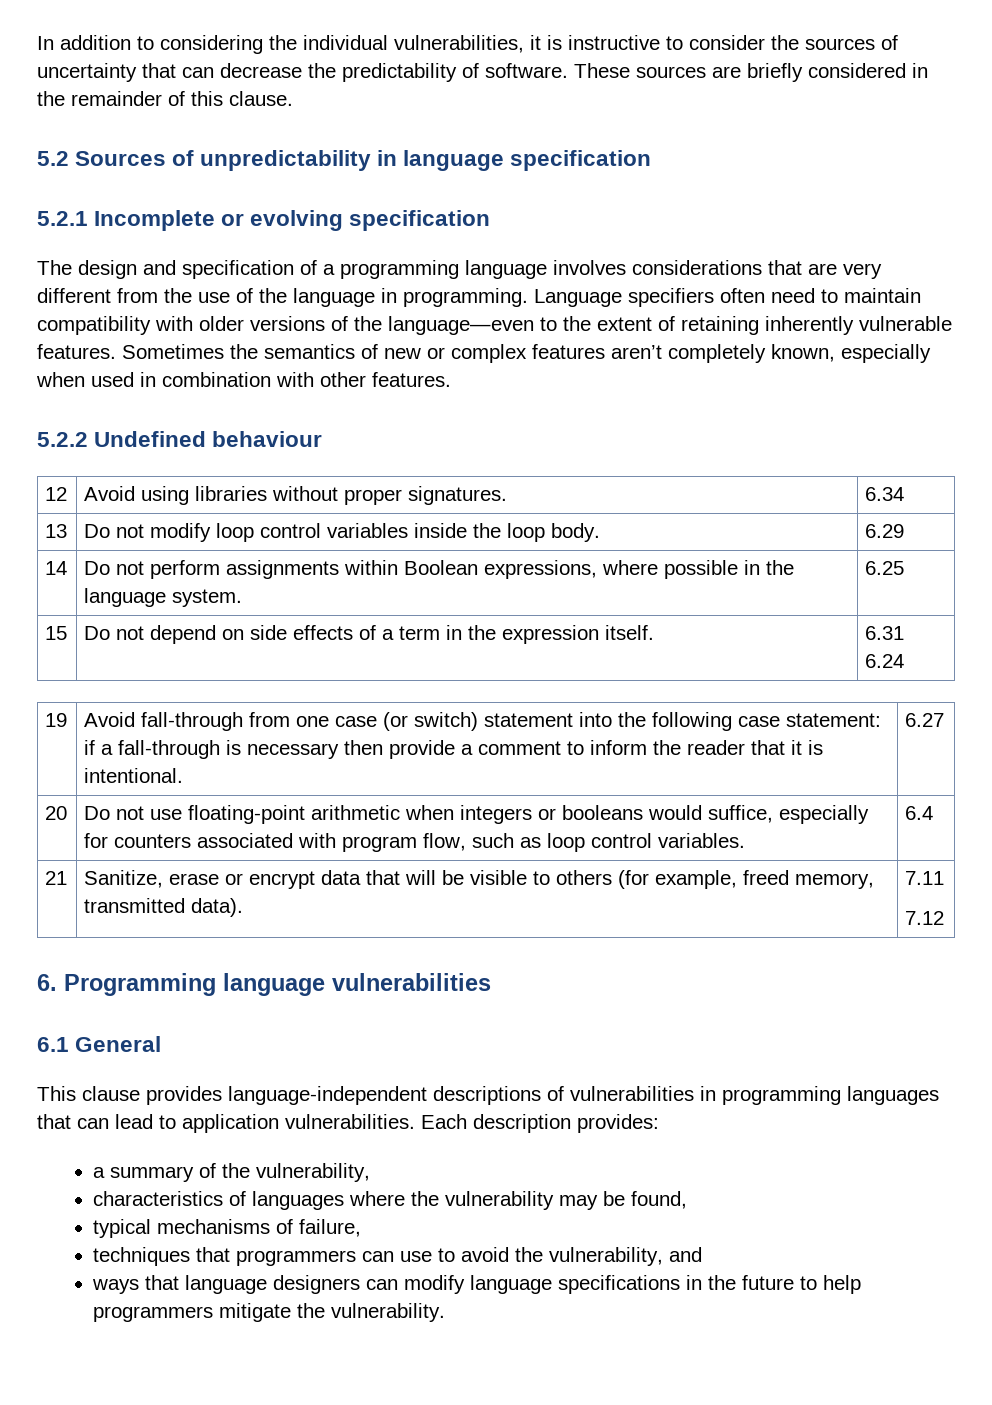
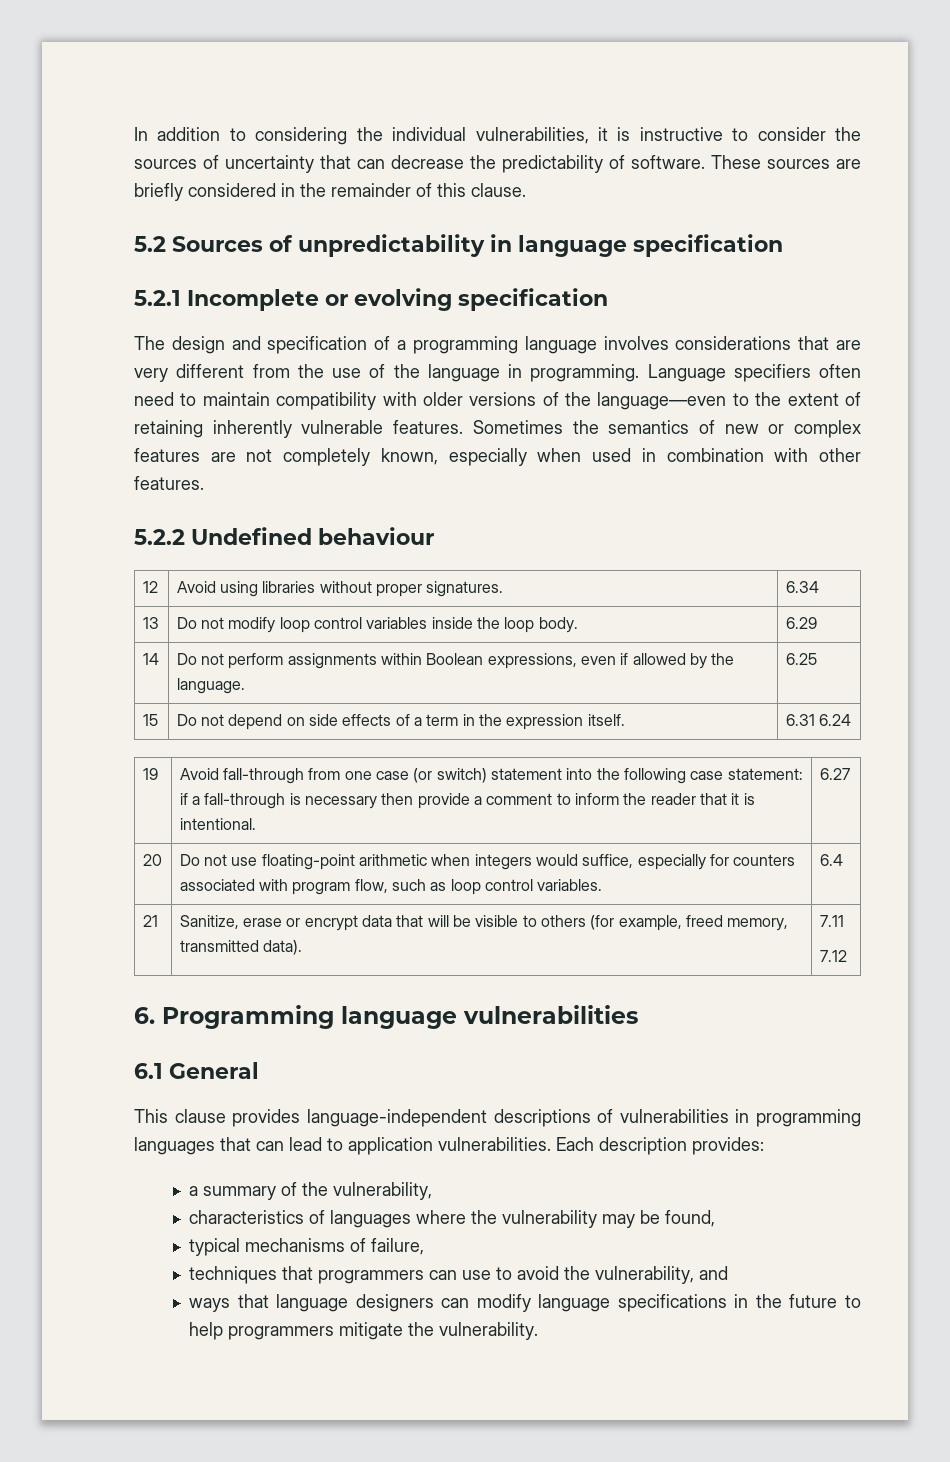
[611,345,662,359] aren’t -> [210,449,273,462] are not
[602,560,795,579] [84,588,243,607] where possible in the language system. -> [581,653,735,669] [176,678,245,694] even if allowed by the language.
[538,805,644,820] or booleans -> (532, 862) none

